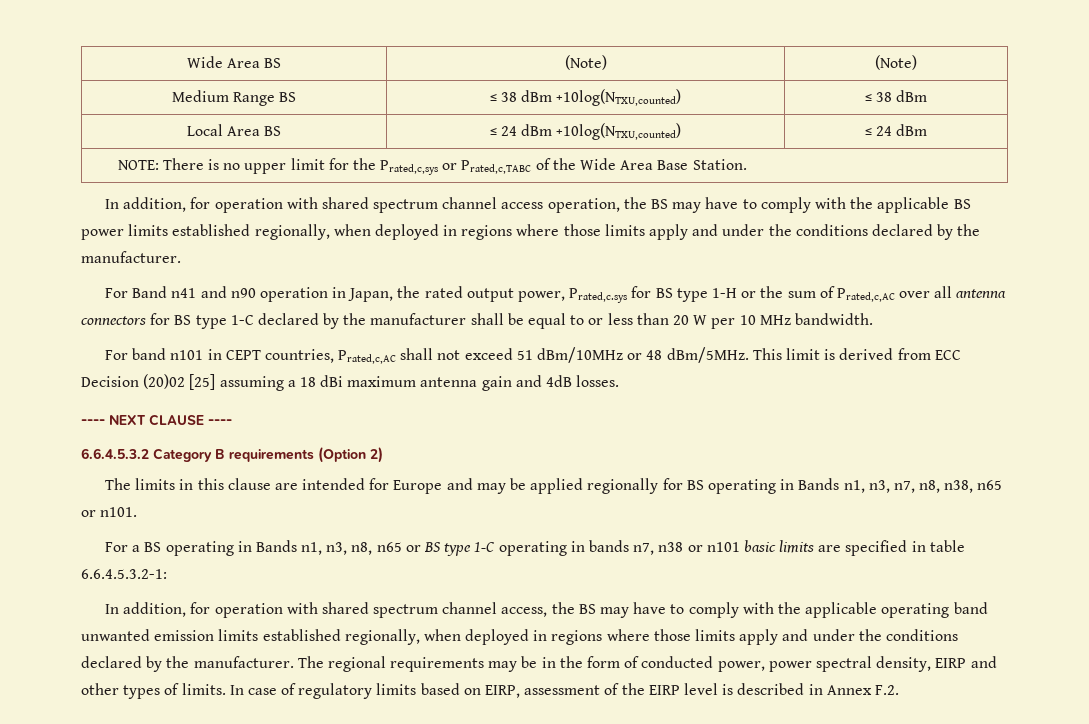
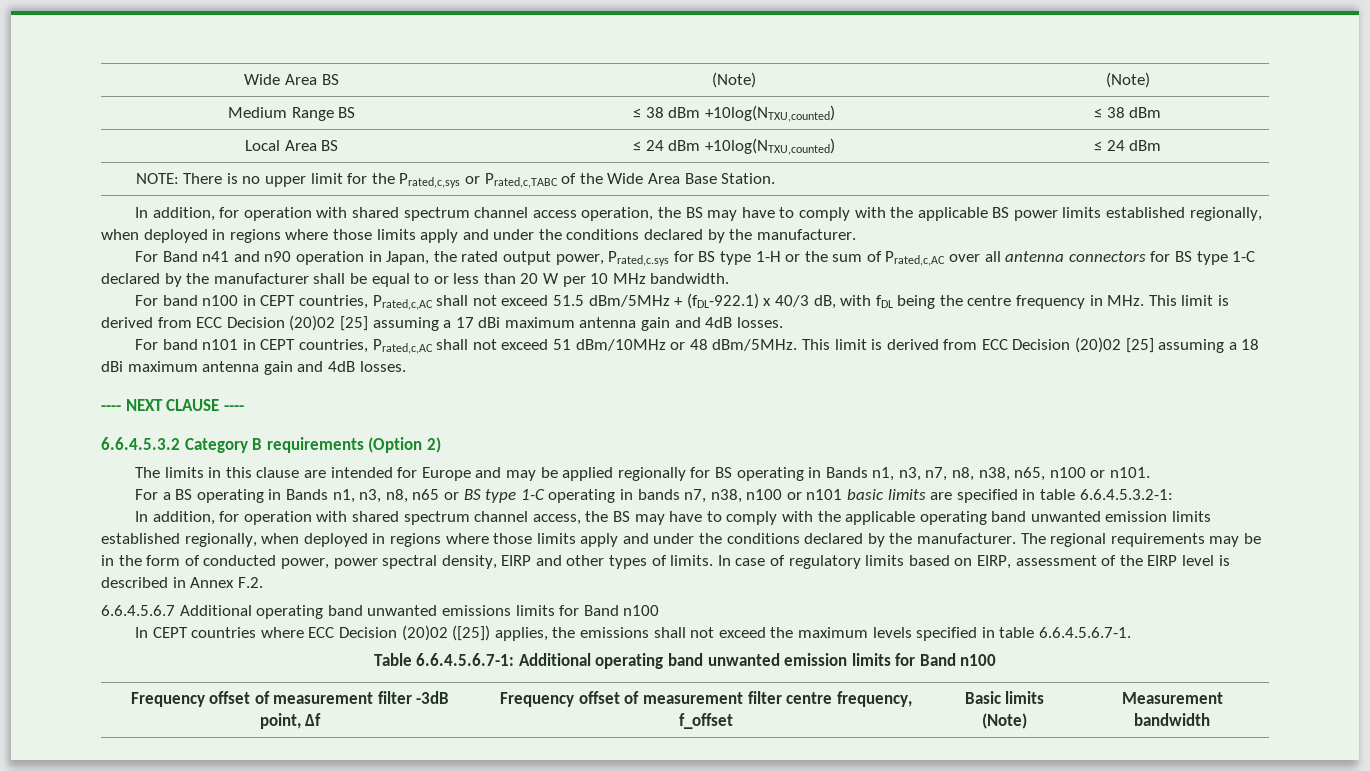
(873, 319) none -> [135,293,1230,310] [101,315,783,331] // For band n100 in CEPT countries, Prated,c,AC shall not exceed 51.5 dBm/5MHz + (fDL-922.1) x 40/3 dB, with fDL being the centre frequency in MHz. This limit is derived from ECC Decision (20)02 [25] assuming a 17 dBi maximum antenna gain and 4dB losses.
[977,480,1003,490] n65 -> [1014,467,1086,481] n65, n100
[658,542,684,552] n38 -> [710,489,783,503] n38, n100
(899, 690) none -> [101,605,660,619] [135,625,1131,641] [373,653,997,669] [130,691,450,707] [259,713,322,729] [500,691,912,707] [679,713,733,729] [964,691,1045,704] [982,713,1027,729] [1121,692,1223,704] [1134,713,1210,726] // 6.6.4.5.6.7 Additional operating band unwanted emissions limits for Band n100 // In CEPT countries where ECC Decision (20)02 ([25]) applies, the emissions shall not exceed the maximum levels specified in table 6.6.4.5.6.7-1. // Table 6.6.4.5.6.7-1: Additional operating band unwanted emission limits for Band n100 // Frequency offset of measurement filter -3dB point, Δf | Frequency offset of measurement filter centre frequency, f_offset | Basic limits (Note) | Measurement bandwidth

